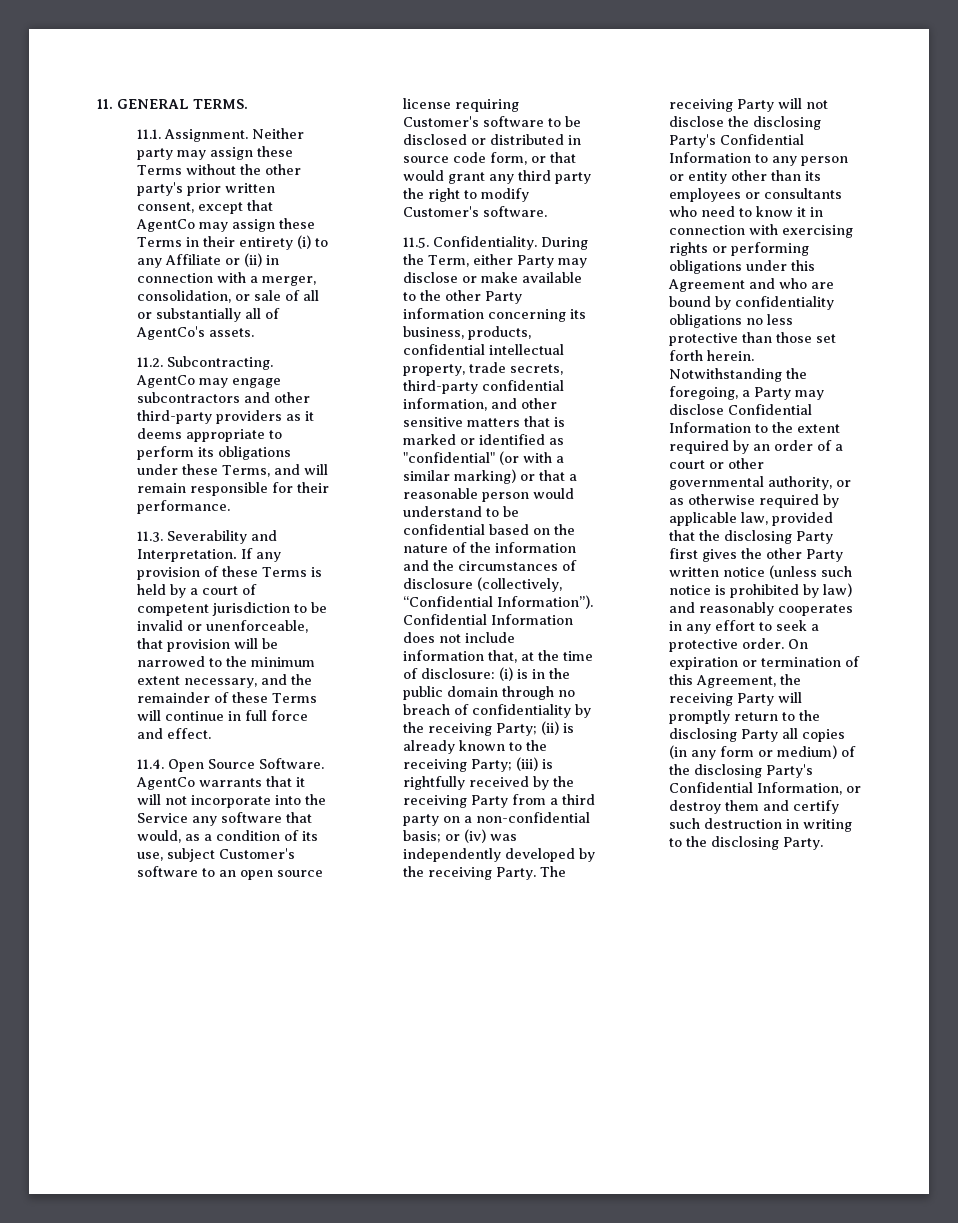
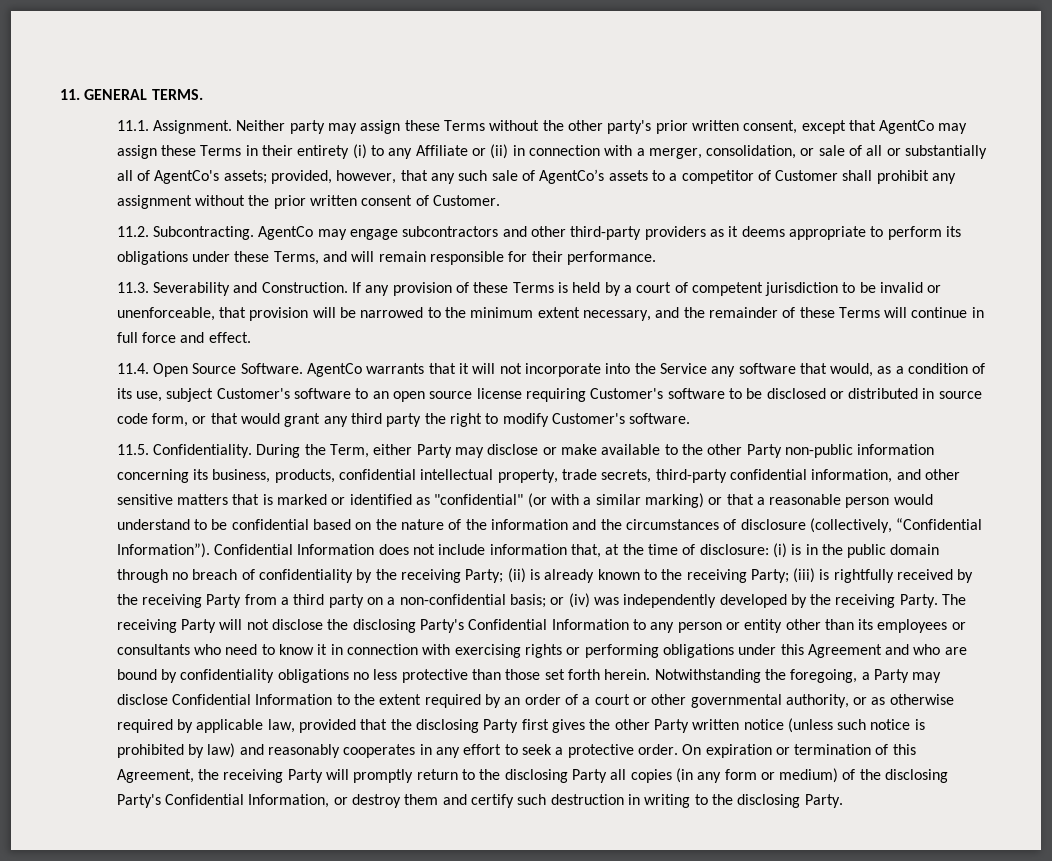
[208,328,254,337] assets. -> [223,169,957,184] [116,195,500,209] assets; provided, however, that any such sale of AgentCo’s assets to a competitor of Customer shall prohibit any assignment without the prior written consent of Customer.
[136,549,237,562] Interpretation. -> [261,282,348,293] Construction.
(522, 297) none -> [784,444,853,458] non-public

